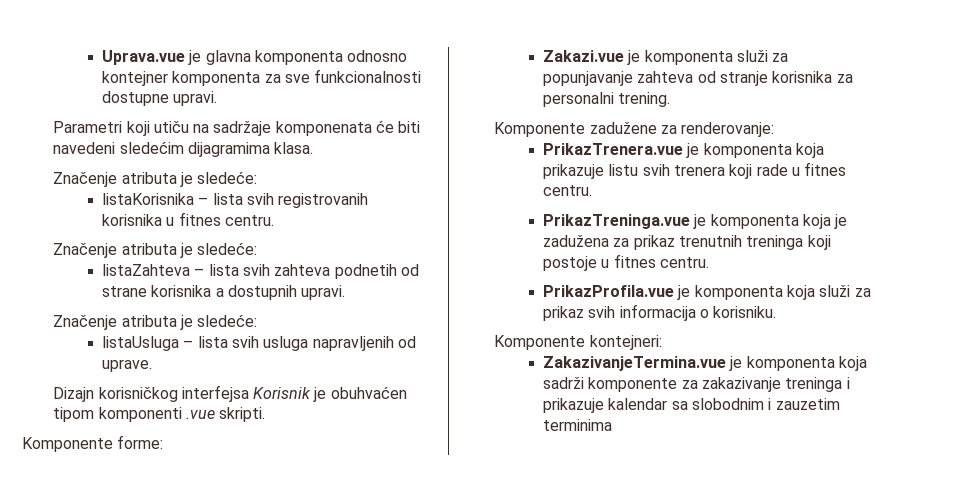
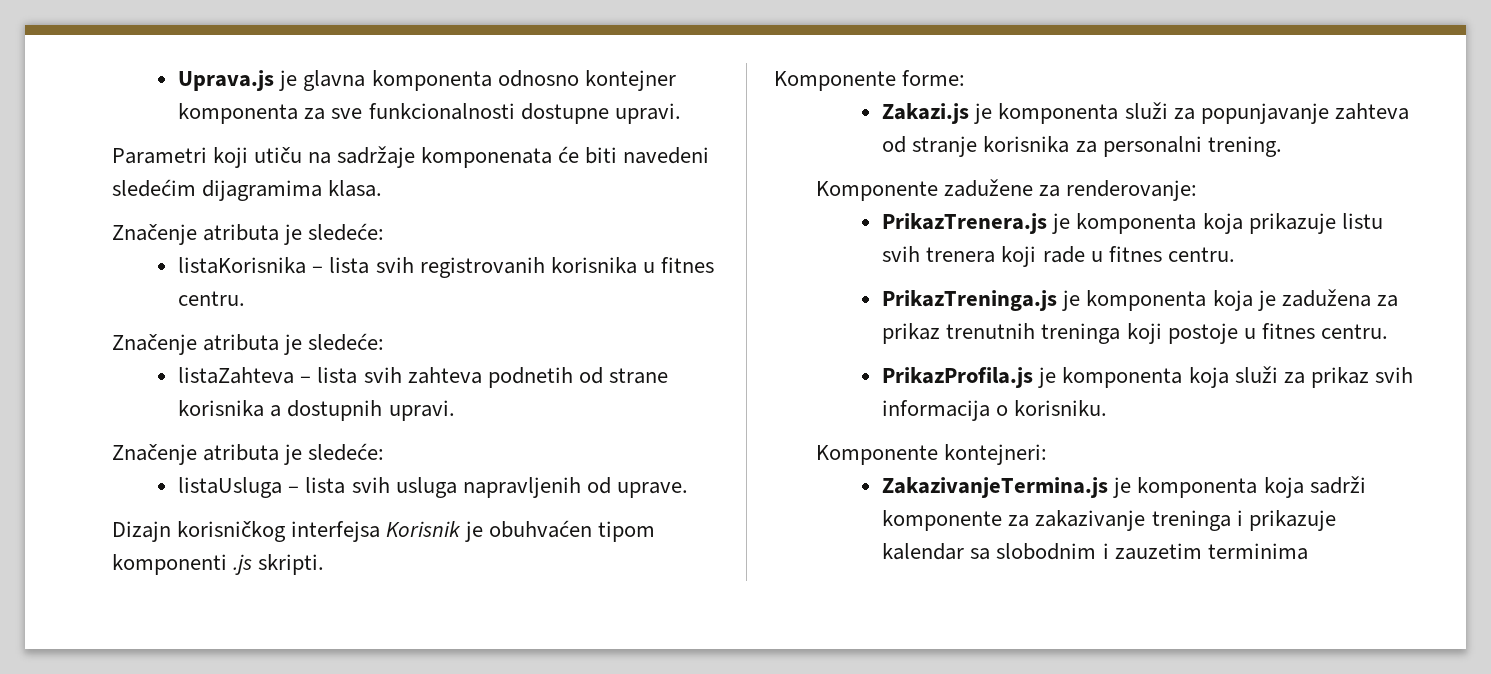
[102,50,186,65] Uprava.vue -> [178,70,275,91] Uprava.js
[185,410,215,419] .vue -> [232,554,252,575] .js
[543,50,625,62] Zakazi.vue -> [882,103,970,124] Zakazi.js
[543,143,684,155] PrikazTrenera.vue -> [882,213,1048,234] PrikazTrenera.js
[543,214,691,229] PrikazTreninga.vue -> [882,290,1058,311] PrikazTreninga.js
[543,285,675,297] PrikazProfila.vue -> [882,367,1034,388] PrikazProfila.js
[543,356,727,371] ZakazivanjeTermina.vue -> [882,477,1109,498] ZakazivanjeTermina.js

